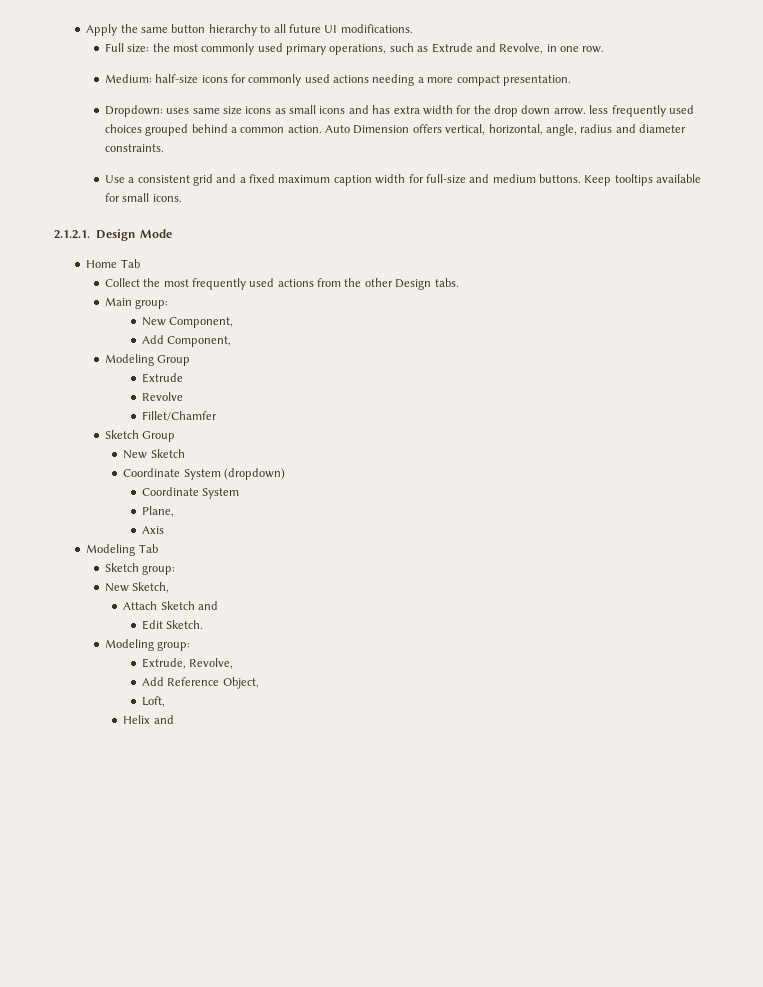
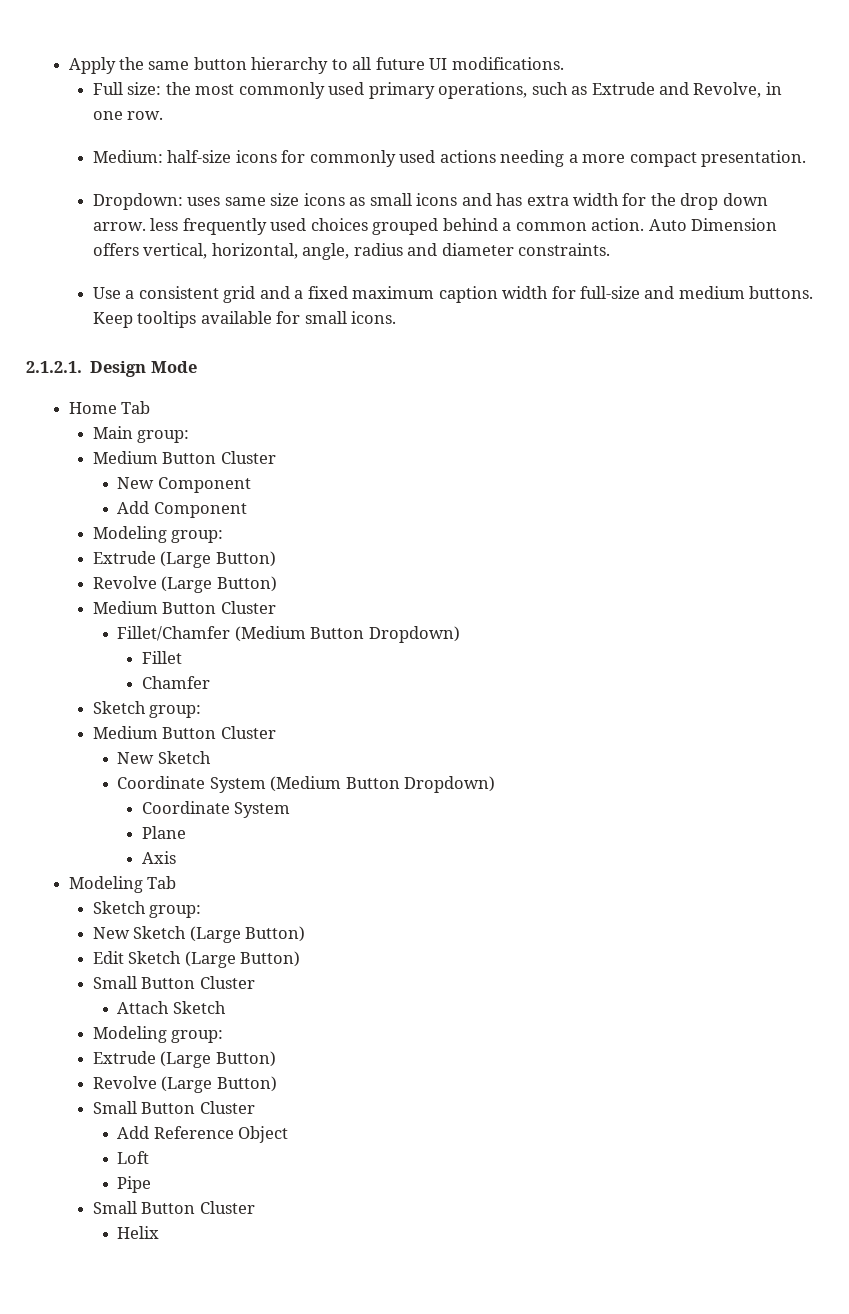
[104,278,459,290] // Collect the most frequently used actions from the other Design tabs. -> (151, 407) none
[141,317,234,328] [141,335,232,347] [104,354,191,366] [141,373,183,383] [141,392,183,401] [141,411,217,421] [104,430,176,442] // New Component, // Add Component, // Modeling Group // Extrude // Revolve // Fillet/Chamfer // Sketch Group -> [92,451,276,464] [117,477,251,493] [117,501,247,518] [92,526,224,543] [92,551,276,568] [92,576,277,593] [92,601,276,614] [117,626,460,643] [141,651,182,664] [141,676,210,689] [92,701,202,718] [92,726,276,739] // Medium Button Cluster // New Component // Add Component // Modeling group: // Extrude (Large Button) // Revolve (Large Button) // Medium Button Cluster // Fillet/Chamfer (Medium Button Dropdown) // Fillet // Chamfer // Sketch group: // Medium Button Cluster
[224,468,286,480] (dropdown) -> [270,776,496,793] (Medium Button Dropdown)
[141,506,174,517] Plane, -> [141,826,186,839] Plane
[132,582,170,593] Sketch, -> [133,926,306,943] [92,951,301,968] [92,976,255,989] Sketch (Large Button) // Edit Sketch (Large Button) // Small Button Cluster
[198,601,219,610] [141,620,204,630] [104,639,191,651] [141,658,234,669] [141,677,259,689] [141,696,165,707] and // Edit Sketch. // Modeling group: // Extrude, Revolve, // Add Reference Object, // Loft, -> [92,1026,224,1043] [92,1051,276,1068] [92,1076,277,1093] [92,1101,255,1114] [117,1126,289,1143] [117,1151,150,1164] [117,1176,152,1193] [92,1201,255,1214] // Modeling group: // Extrude (Large Button) // Revolve (Large Button) // Small Button Cluster // Add Reference Object // Loft // Pipe // Small Button Cluster
[153,715,174,724] and -> (160, 1232) none

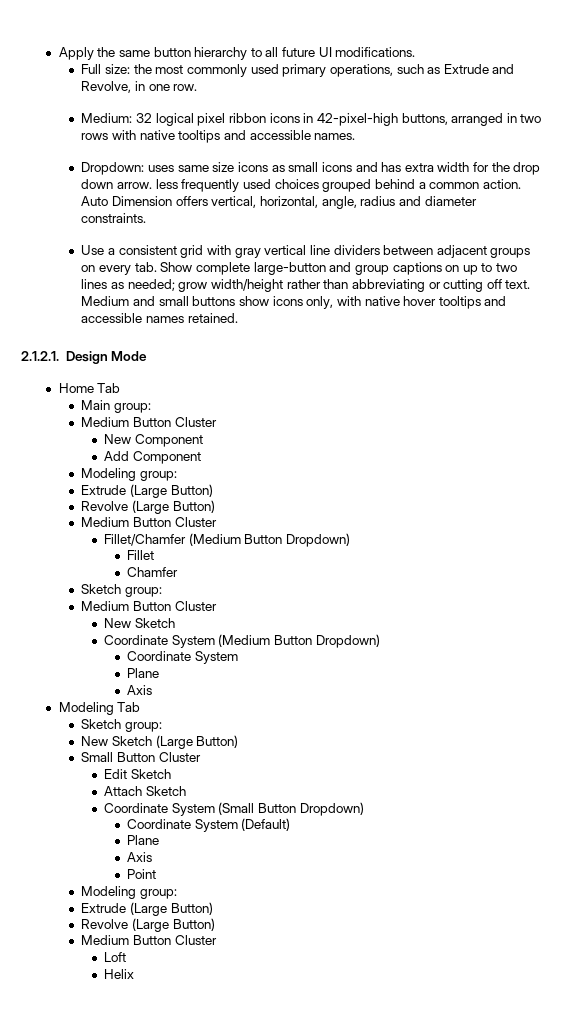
[167,150,806,167] half-size icons for commonly used actions needing a more compact presentation. -> [136,113,542,126] [81,130,356,143] 32 logical pixel ribbon icons in 42-pixel-high buttons, arranged in two rows with native tooltips and accessible names.
[259,286,814,303] [92,311,397,328] and a fixed maximum caption width for full-size and medium buttons. Keep tooltips available for small icons. -> [206,245,531,258] [81,262,518,275] [81,279,531,292] [81,296,507,309] [81,313,238,323] with gray vertical line dividers between adjacent groups on every tab. Show complete large-button and group captions on up to two lines as needed; grow width/height rather than abbreviating or cutting off text. Medium and small buttons show icons only, with native hover tooltips and accessible names retained.
[92,951,301,968] [92,976,255,989] // Edit Sketch (Large Button) // Small Button Cluster -> [81,752,201,762] [104,769,171,779] // Small Button Cluster // Edit Sketch
[92,1026,224,1043] [92,1051,276,1068] [92,1076,277,1093] [92,1101,255,1114] [117,1126,289,1143] [117,1151,150,1164] [117,1176,152,1193] [92,1201,255,1214] // Modeling group: // Extrude (Large Button) // Revolve (Large Button) // Small Button Cluster // Add Reference Object // Loft // Pipe // Small Button Cluster -> [104,802,364,816] [126,818,291,832] [126,835,159,845] [126,852,152,862] [126,869,156,879] [81,886,178,899] [81,902,213,916] [81,918,215,932] [81,935,217,945] [104,952,127,962] // Coordinate System (Small Button Dropdown) // Coordinate System (Default) // Plane // Axis // Point // Modeling group: // Extrude (Large Button) // Revolve (Large Button) // Medium Button Cluster // Loft

